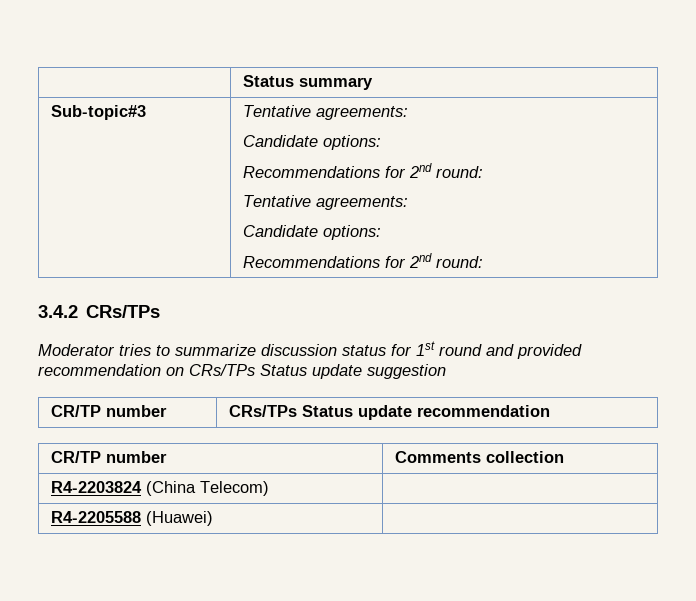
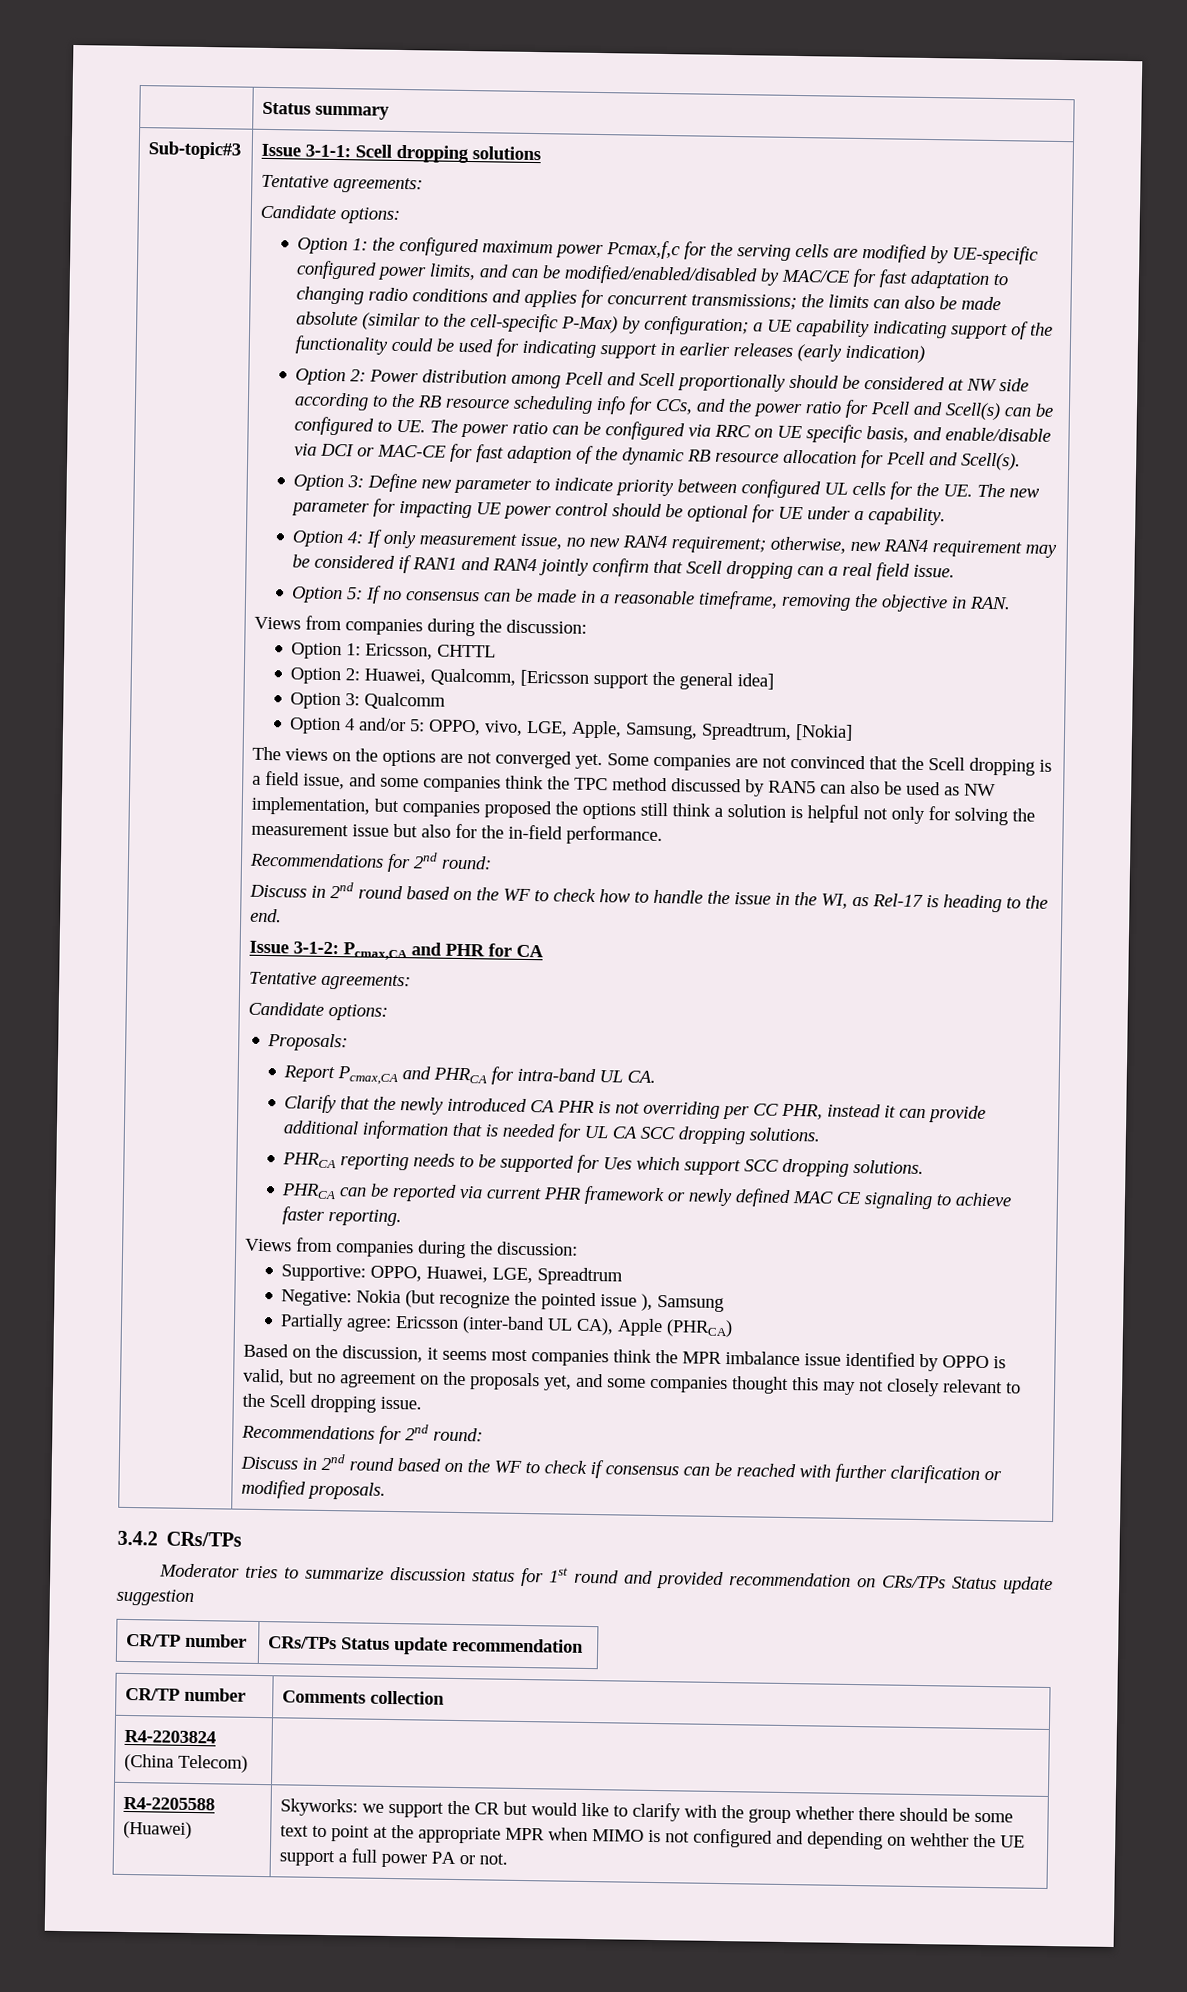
[242,105,408,120] [242,135,381,150] [242,163,483,178] [242,195,408,210] [242,225,381,240] [242,253,483,268] Tentative agreements: // Candidate options: // Recommendations for 2nd round: // Tentative agreements: // Candidate options: // Recommendations for 2nd round: -> [261,143,542,164] [261,174,424,194] [260,204,401,224] [297,236,1040,265] [296,260,1010,289] [296,286,1002,311] [296,311,1054,340] [295,335,926,363] [295,368,1030,392] [294,392,1055,421] [294,416,1052,444] [294,443,1022,471] [293,473,1041,500] [291,498,947,526] [292,529,1058,558] [292,554,956,581] [291,585,1012,613] [254,615,588,637] [291,642,497,660] [290,667,775,691] [290,692,447,710] [289,717,854,741] [252,746,1053,776] [252,770,997,797] [251,796,1036,826] [251,823,664,846] [249,852,493,873] [249,881,1049,913] [250,908,283,923] [249,940,545,961] [249,971,412,991] [248,1001,389,1021] [267,1033,349,1052] [283,1065,657,1086] [284,1094,987,1123] [283,1120,822,1145] [282,1152,925,1177] [281,1183,1013,1210] [282,1206,403,1227] [245,1237,579,1259] [281,1264,624,1286] [281,1289,725,1313] [280,1313,734,1338] [243,1343,1007,1372] [243,1368,1022,1397] [242,1393,423,1413] [241,1424,484,1445] [240,1453,1003,1484] [241,1479,387,1500] Issue 3-1-1: Scell dropping solutions // Tentative agreements: // Candidate options: // Option 1: the configured maximum power Pcmax,f,c for the serving cells are modified by UE-specific configured power limits, and can be modified/enabled/disabled by MAC/CE for fast adaptation to changing radio conditions and applies for concurrent transmissions; the limits can also be made absolute (similar to the cell-specific P-Max) by configuration; a UE capability indicating support of the functionality could be used for indicating support in earlier releases (early indication) // Option 2: Power distribution among Pcell and Scell proportionally should be considered at NW side according to the RB resource scheduling info for CCs, and the power ratio for Pcell and Scell(s) can be configured to UE. The power ratio can be configured via RRC on UE specific basis, and enable/disable via DCI or MAC-CE for fast adaption of the dynamic RB resource allocation for Pcell and Scell(s). // Option 3: Define new parameter to indicate priority between configured UL cells for the UE. The new parameter for impacting UE power control should be optional for UE under a capability. // Option 4: If only measurement issue, no new RAN4 requirement; otherwise, new RAN4 requirement may be considered if RAN1 and RAN4 jointly confirm that Scell dropping can a real field issue. // Option 5: If no consensus can be made in a reasonable timeframe, removing the objective in RAN. // Views from companies during the discussion: // Option 1: Ericsson, CHTTL // Option 2: Huawei, Qualcomm, [Ericsson support the general idea] // Option 3: Qualcomm // Option 4 and/or 5: OPPO, vivo, LGE, Apple, Samsung, Spreadtrum, [Nokia] // The views on the options are not converged yet. Some companies are not convinced that the Scell dropping is a field issue, and some companies think the TPC method discussed by RAN5 can also be used as NW implementation, but companies proposed the options still think a solution is helpful not only for solving the measurement issue but also for the in-field performance. // Recommendations for 2nd round: // Discuss in 2nd round based on the WF to check how to handle the issue in the WI, as Rel-17 is heading to the end. // Issue 3-1-2: Pcmax,CA and PHR for CA // Tentative agreements: // Candidate options: // Proposals: // Report Pcmax,CA and PHRCA for intra-band UL CA. // Clarify that the newly introduced CA PHR is not overriding per CC PHR, instead it can provide additional information that is needed for UL CA SCC dropping solutions. // PHRCA reporting needs to be supported for Ues which support SCC dropping solutions. // PHRCA can be reported via current PHR framework or newly defined MAC CE signaling to achieve faster reporting. // Views from companies during the discussion: // Supportive: OPPO, Huawei, LGE, Spreadtrum // Negative: Nokia (but recognize the pointed issue ), Samsung // Partially agree: Ericsson (inter-band UL CA), Apple (PHRCA) // Based on the discussion, it seems most companies think the MPR imbalance issue identified by OPPO is valid, but no agreement on the proposals yet, and some companies thought this may not closely relevant to the Scell dropping issue. // Recommendations for 2nd round: // Discuss in 2nd round based on the WF to check if consensus can be reached with further clarification or modified proposals.
(213, 518) none -> [280,1798,1014,1824] [280,1825,1026,1850] [279,1848,509,1868] Skyworks: we support the CR but would like to clarify with the group whether there should be some text to point at the appropriate MPR when MIMO is not configured and depending on wehther the UE support a full power PA or not.

